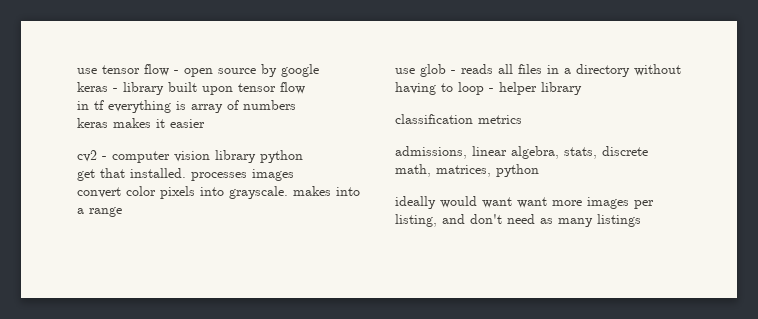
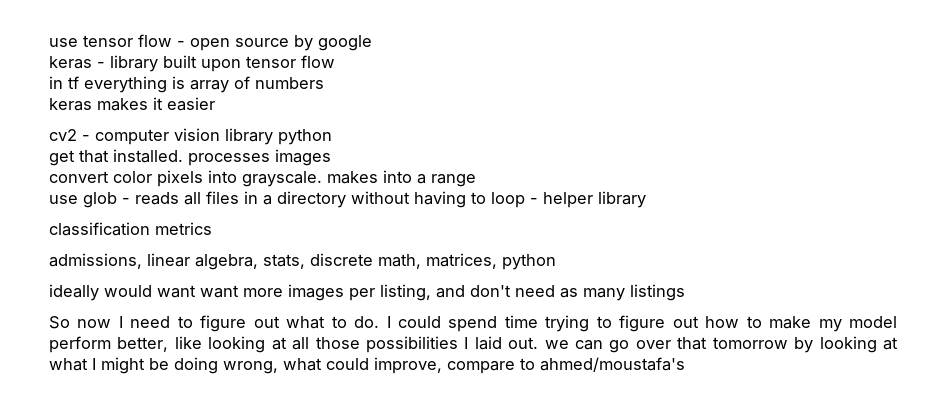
(641, 220) none -> [49,315,898,332] [49,336,899,353] [49,357,685,374] // So now I need to figure out what to do. I could spend time trying to figure out how to make my model perform better, like looking at all those possibilities I laid out. we can go over that tomorrow by looking at what I might be doing wrong, what could improve, compare to ahmed/moustafa's

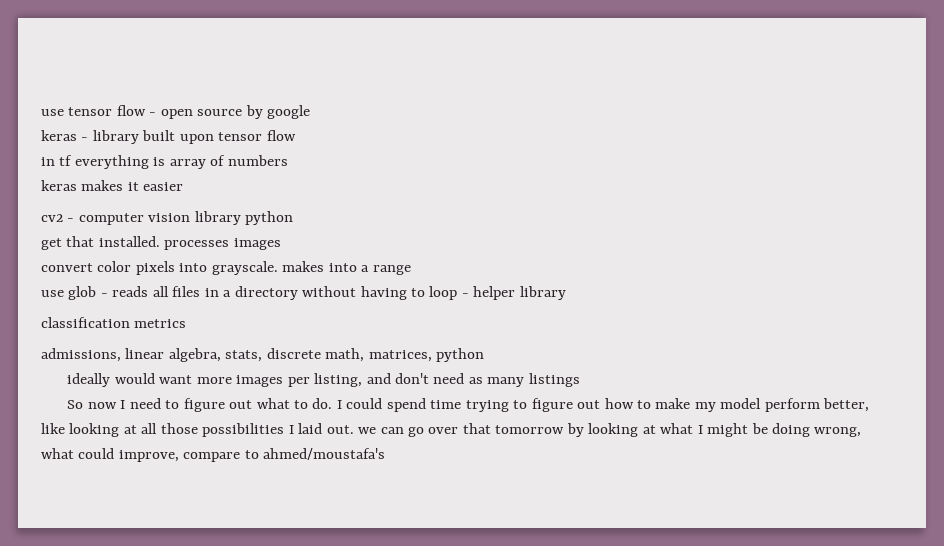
[200,285,239,298] want -> (193, 379) none

